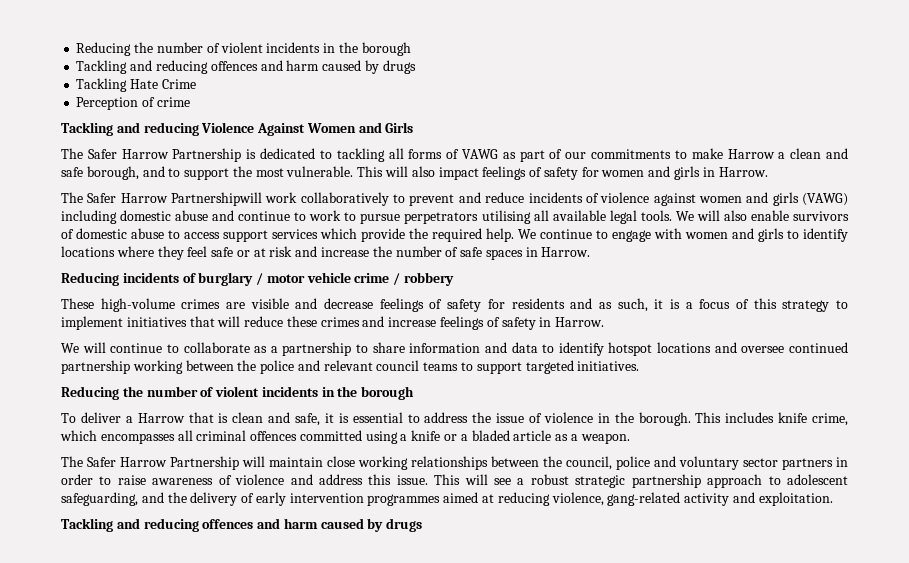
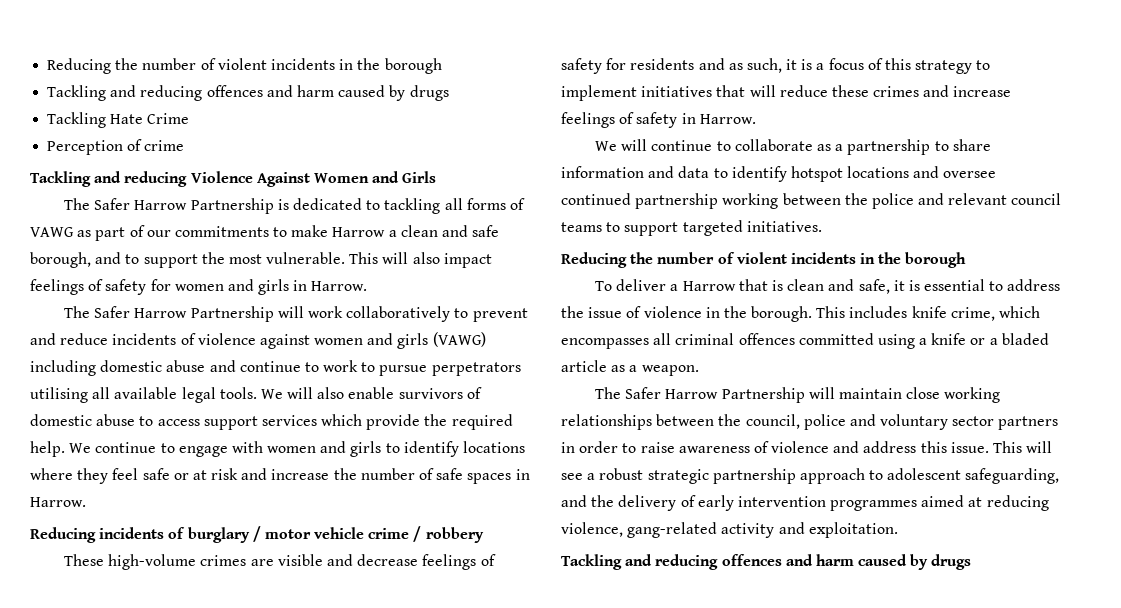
[171,192,263,206] Partnershipwill -> [190,306,304,322] Partnership will

